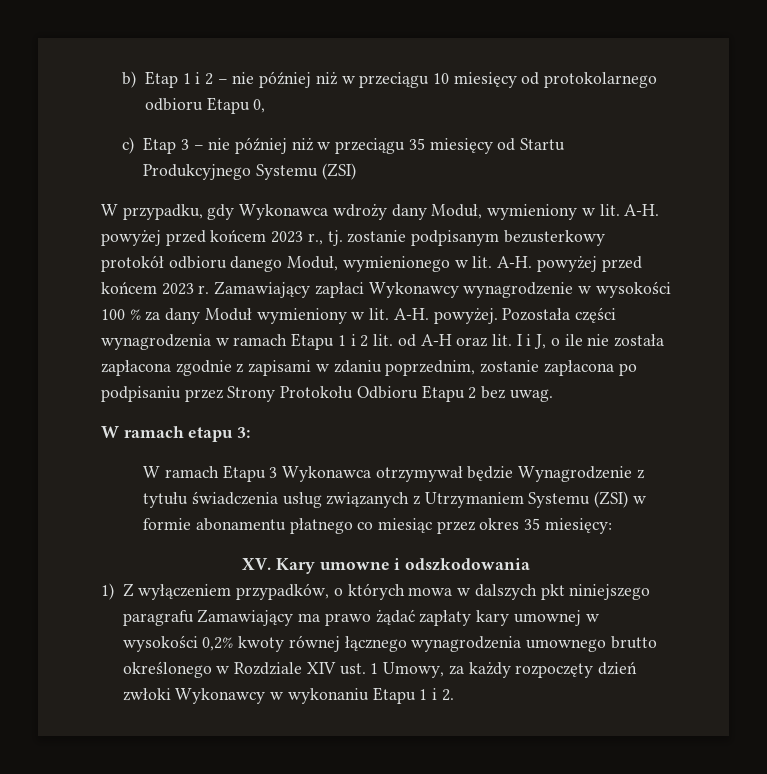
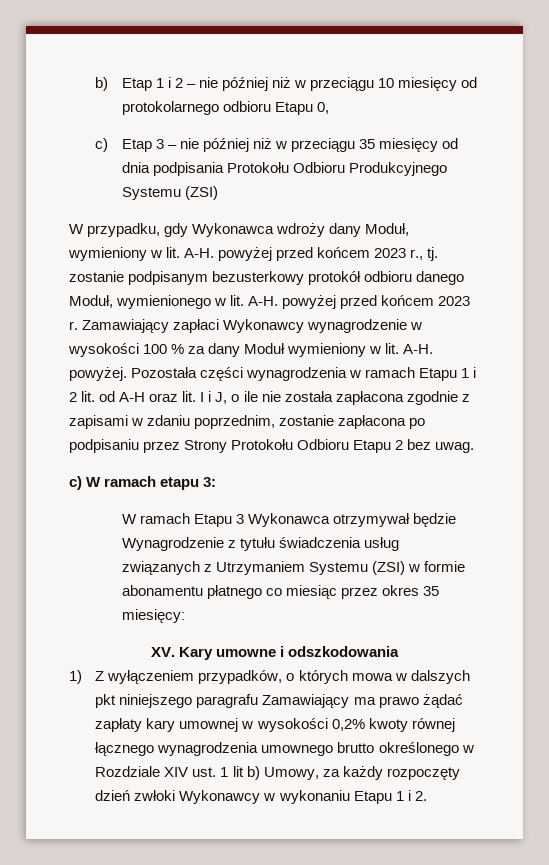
[520,138,566,151] Startu -> [121,162,345,176] dnia podpisania Protokołu Odbioru
(553, 395) none -> [69,476,82,490] c)
(379, 668) none -> [232,766,260,780] lit b)

